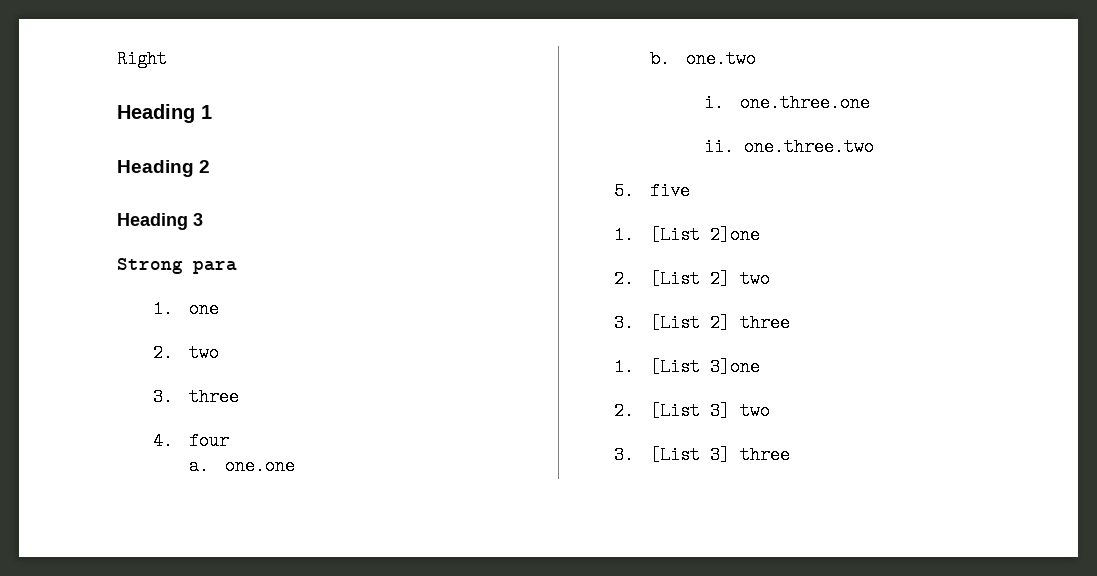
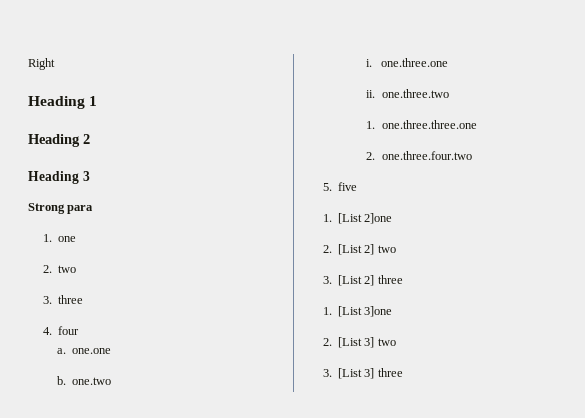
(875, 147) none -> [366,120,477,129] [366,151,472,160] // 1. one.three.three.one // 2. one.three.four.two

